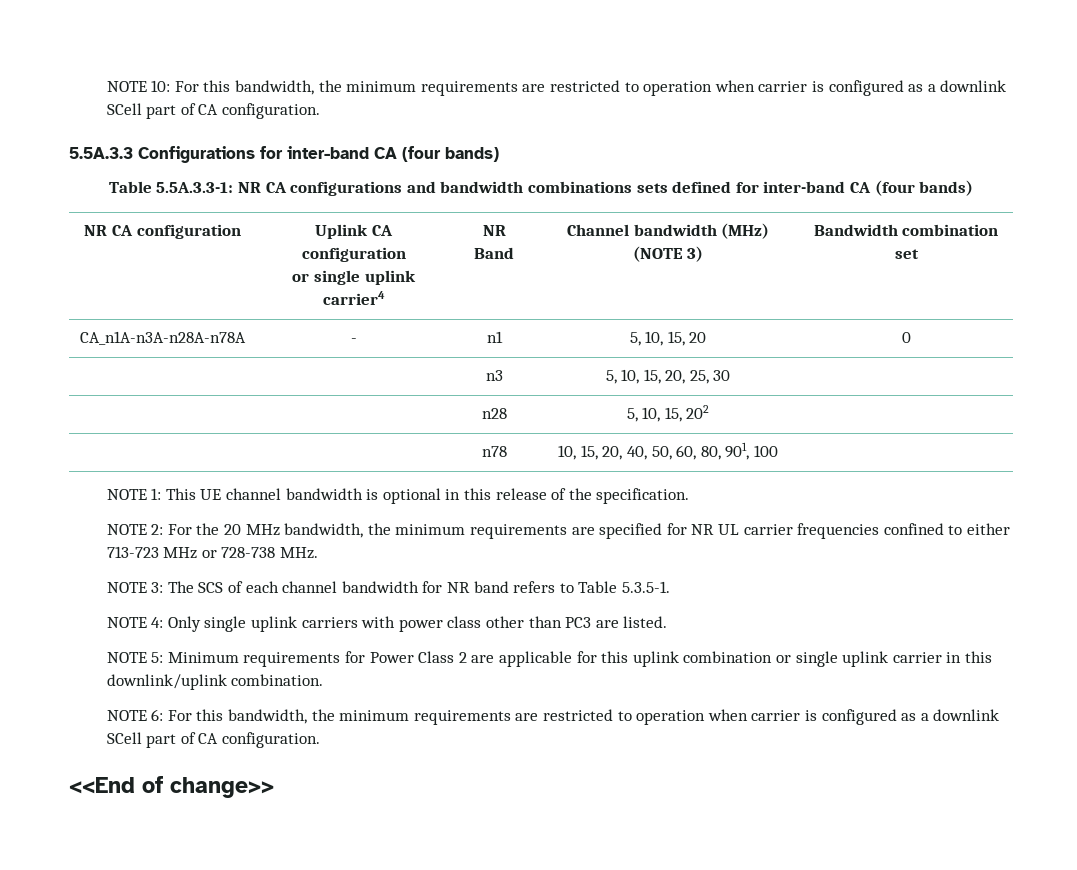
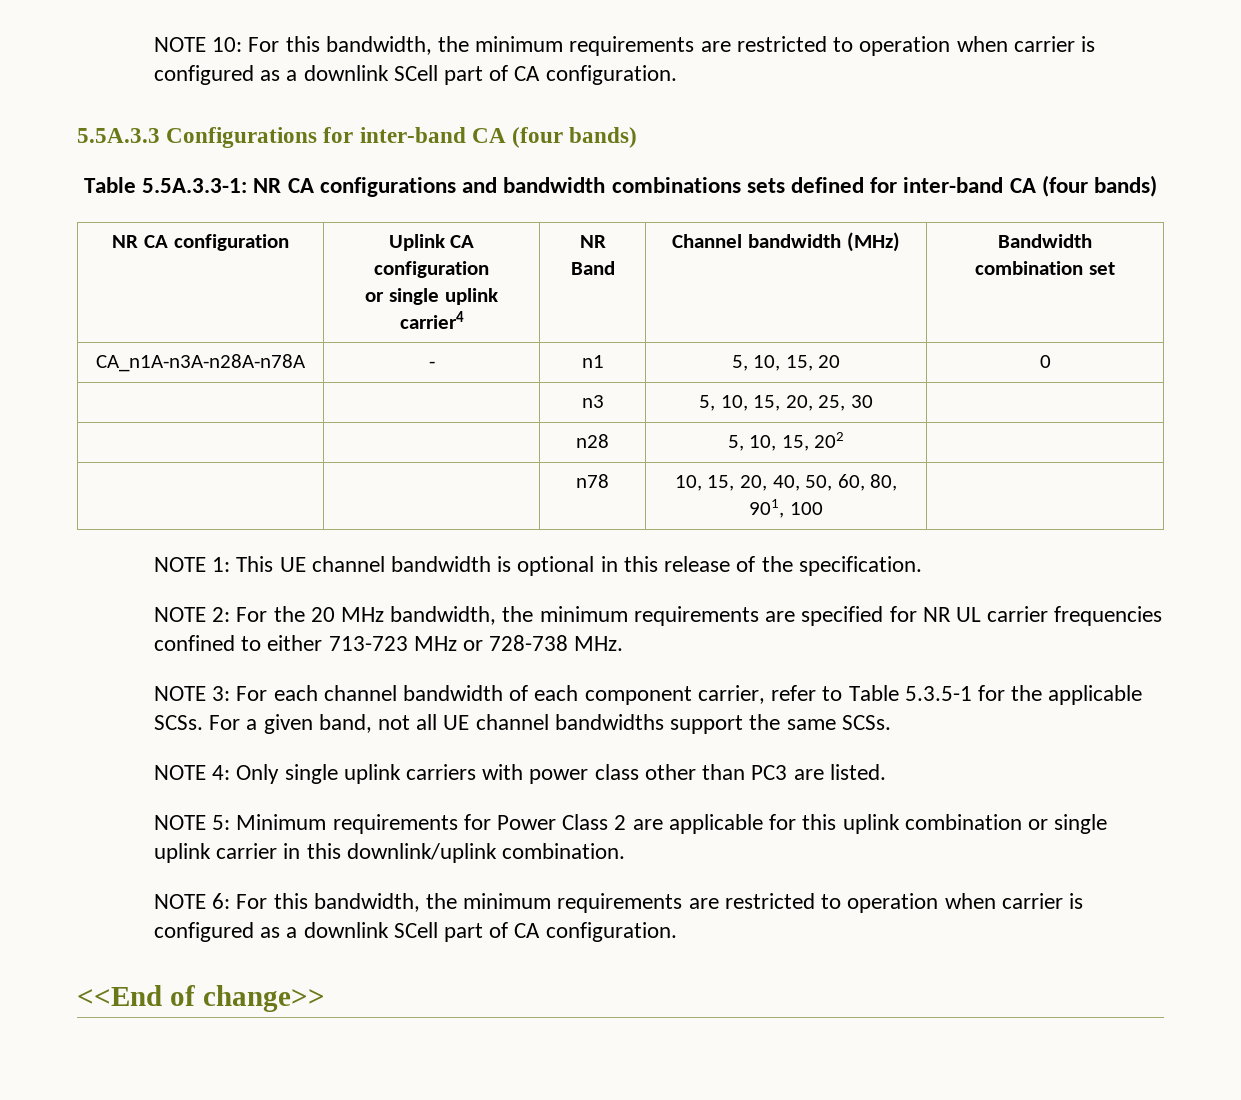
[632,246,704,262] (NOTE 3) -> (900, 242) none
[167,581,670,593] The SCS of each channel bandwidth for NR band refers to Table 5.3.5-1. -> [236,685,1143,705] [154,714,891,734] For each channel bandwidth of each component carrier, refer to Table 5.3.5-1 for the applicable SCSs. For a given band, not all UE channel bandwidths support the same SCSs.

